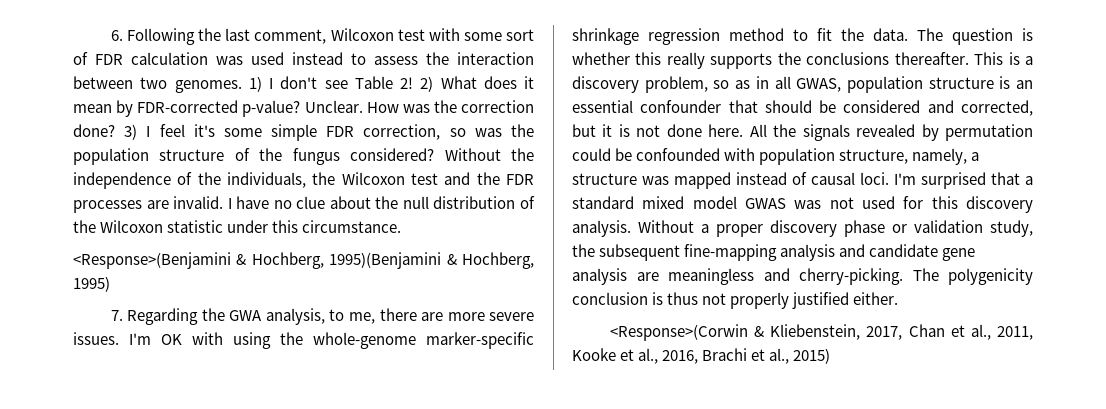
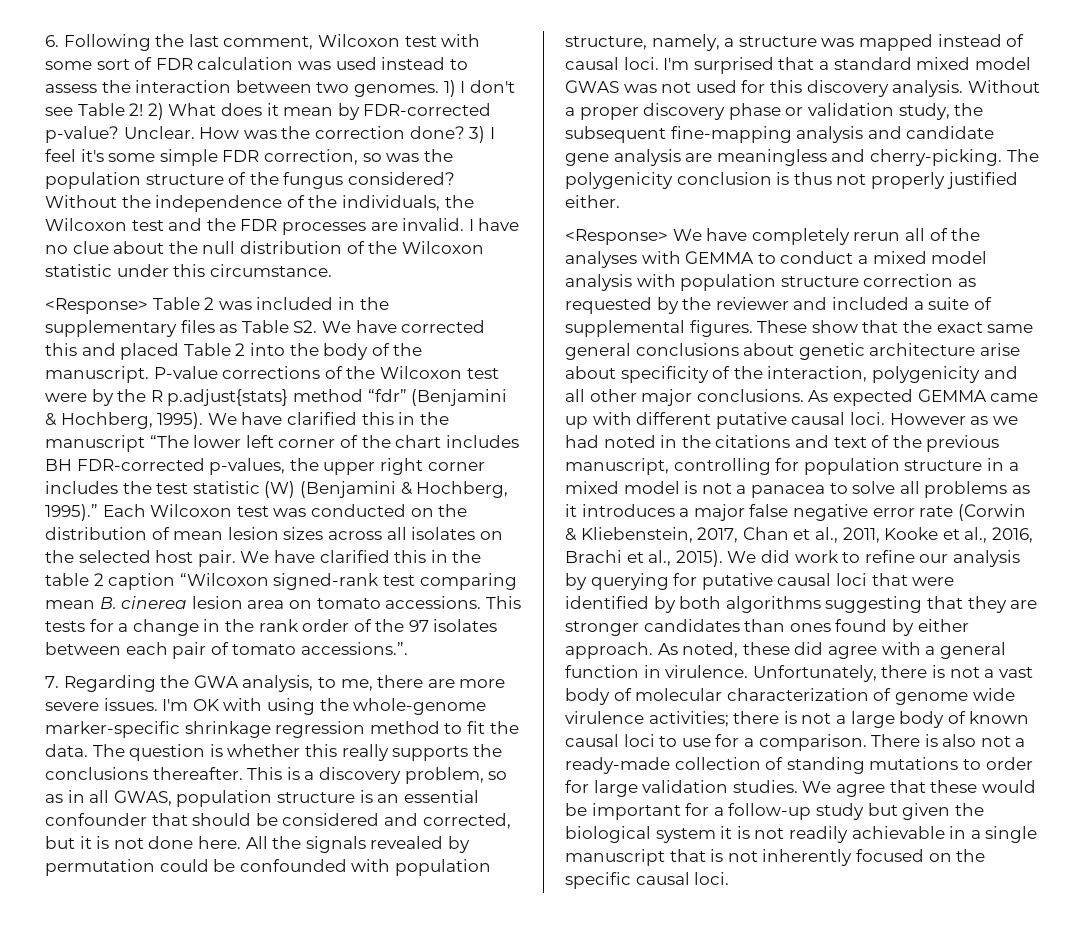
[73,252,534,269] [73,276,110,292] <Response>(Benjamini & Hochberg, 1995)(Benjamini & Hochberg, 1995) -> [45,297,389,314] [45,320,486,337] [45,343,423,360] [45,366,499,383] [45,389,508,406] [45,412,449,429] [45,435,519,452] [45,458,485,475] [45,481,509,498] [45,504,468,521] [45,527,503,540] [45,550,482,567] [45,573,517,590] [45,596,521,609] [45,619,498,636] [45,642,408,659] <Response> Table 2 was included in the supplementary files as Table S2. We have corrected this and placed Table 2 into the body of the manuscript. P-value corrections of the Wilcoxon test were by the R p.adjust{stats} method “fdr” (Benjamini & Hochberg, 1995). We have clarified this in the manuscript “The lower left corner of the chart includes BH FDR-corrected p-values, the upper right corner includes the test statistic (W) (Benjamini & Hochberg, 1995).” Each Wilcoxon test was conducted on the distribution of mean lesion sizes across all isolates on the selected host pair. We have clarified this in the table 2 caption “Wilcoxon signed-rank test comparing mean B. cinerea lesion area on tomato accessions. This tests for a change in the rank order of the 97 isolates between each pair of tomato accessions.”.
[609,324,748,341] <Response>(Corwin -> [565,228,981,245] [565,251,988,268] [565,274,976,291] [565,297,992,314] [565,320,1034,337] [565,343,1020,360] [565,366,1018,383] [565,389,1039,406] [565,412,1018,429] [565,435,1000,452] [565,458,1019,475] [565,481,1030,498] [565,504,1026,521] <Response> We have completely rerun all of the analyses with GEMMA to conduct a mixed model analysis with population structure correction as requested by the reviewer and included a suite of supplemental figures. These show that the exact same general conclusions about genetic architecture arise about specificity of the interaction, polygenicity and all other major conclusions. As expected GEMMA came up with different putative causal loci. However as we had noted in the citations and text of the previous manuscript, controlling for population structure in a mixed model is not a panacea to solve all problems as it introduces a major false negative error rate (Corwin
[793,348,831,364] 2015) -> [675,550,1020,567] [565,573,955,590] [565,596,1038,613] [565,619,969,636] [565,642,1006,659] [565,665,1033,682] [565,688,1015,705] [565,711,1030,728] [565,734,1026,751] [565,757,1033,774] [565,780,1036,797] [565,803,984,820] [565,826,1038,843] [565,849,986,866] [565,872,730,889] 2015). We did work to refine our analysis by querying for putative causal loci that were identified by both algorithms suggesting that they are stronger candidates than ones found by either approach. As noted, these did agree with a general function in virulence. Unfortunately, there is not a vast body of molecular characterization of genome wide virulence activities; there is not a large body of known causal loci to use for a comparison. There is also not a ready-made collection of standing mutations to order for large validation studies. We agree that these would be important for a follow-up study but given the biological system it is not readily achievable in a single manuscript that is not inherently focused on the specific causal loci.

